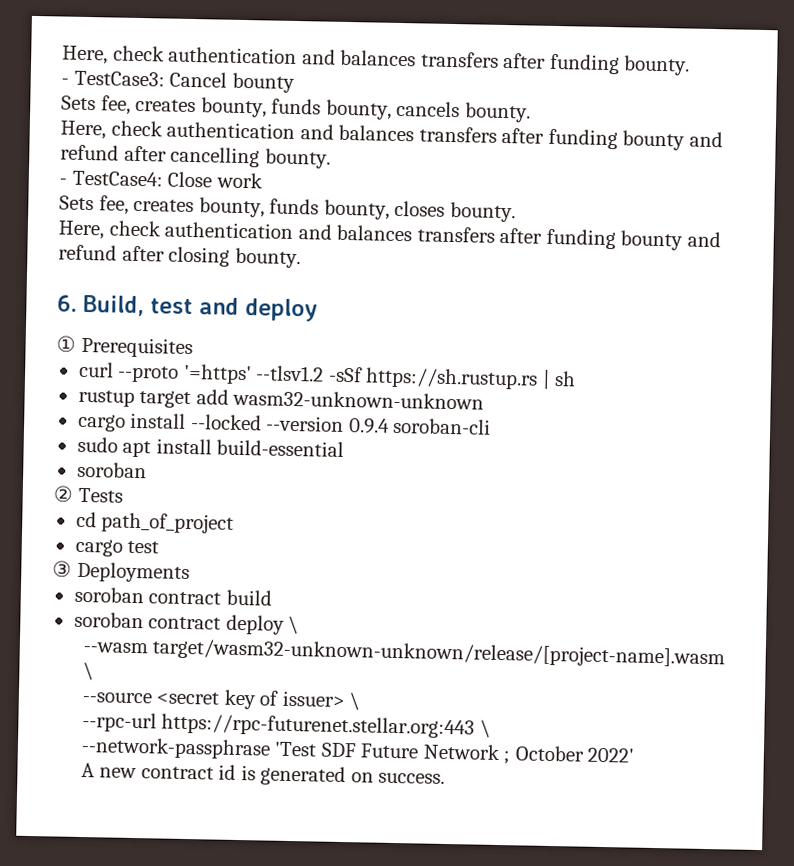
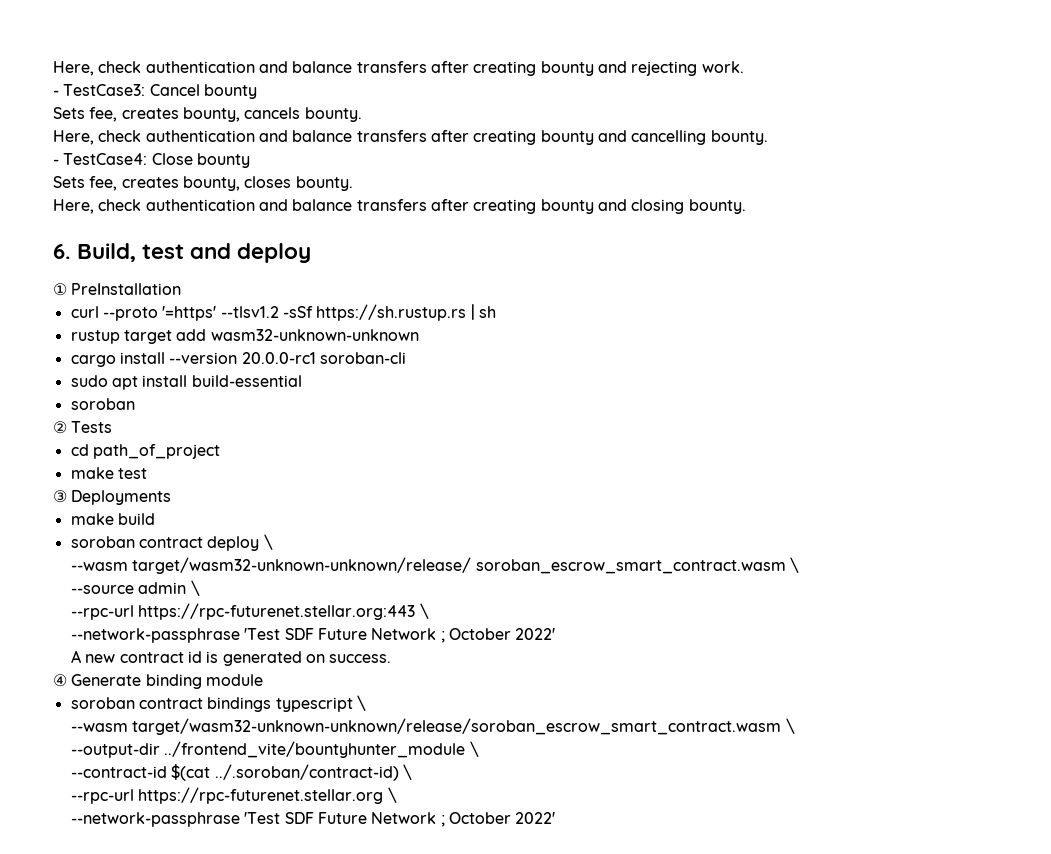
[62,45,691,76] Here, check authentication and balances transfers after funding bounty. -> [53,61,744,76] Here, check authentication and balance transfers after creating bounty and rejecting work.
[271,98,392,120] funds bounty, -> (240, 114) none
[338,124,723,151] [60,144,167,162] balances transfers after funding bounty and refund after -> [292,130,627,145] balance transfers after creating bounty and
[215,172,263,189] [59,195,390,220] work // Sets fee, creates bounty, funds bounty, -> [196,153,250,168] [53,176,240,191] bounty // Sets fee, creates bounty,
[336,224,721,251] [58,244,165,262] balances transfers after funding bounty and refund after -> [292,199,627,214] balance transfers after creating bounty and
[80,336,193,359] Prerequisites -> [71,283,182,295] PreInstallation
[190,414,390,434] --locked --version 0.9.4 -> [169,352,316,364] --version 20.0.0-rc1
[74,538,123,557] cargo -> [70,467,114,479] make
[73,586,222,605] soroban contract -> [70,513,114,525] make
[152,638,726,669] target/wasm32-unknown-unknown/release/[project-name].wasm -> [132,557,786,574] target/wasm32-unknown-unknown/release/ soroban_escrow_smart_contract.wasm
[156,689,346,710] <secret key of issuer> -> [138,582,187,594] admin
(446, 778) none -> [53,674,263,689] [70,695,366,712] [71,718,795,735] [71,741,479,758] [71,764,413,781] [71,787,397,804] [71,812,556,827] // ④ Generate binding module // soroban contract bindings typescript \ // --wasm target/wasm32-unknown-unknown/release/soroban_escrow_smart_contract.wasm \ // --output-dir ../frontend_vite/bountyhunter_module \ // --contract-id $(cat ../.soroban/contract-id) \ // --rpc-url https://rpc-futurenet.stellar.org \ // --network-passphrase 'Test SDF Future Network ; October 2022'

